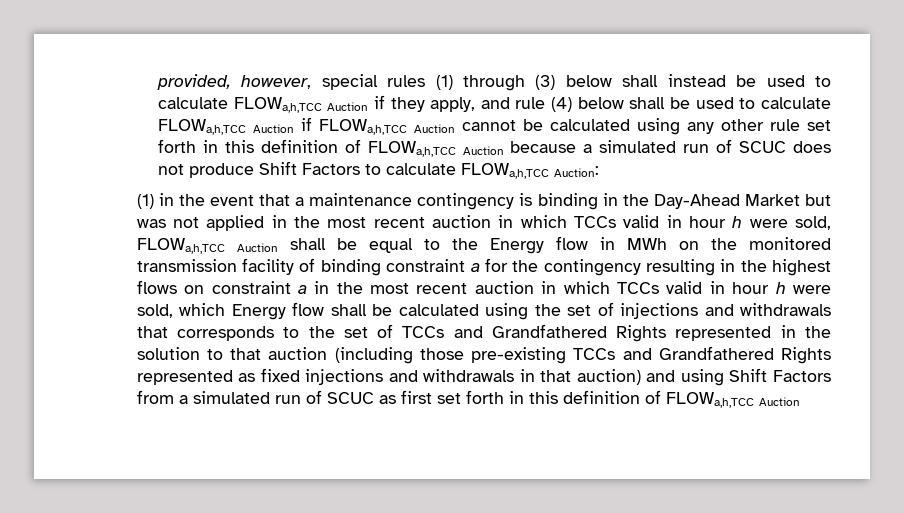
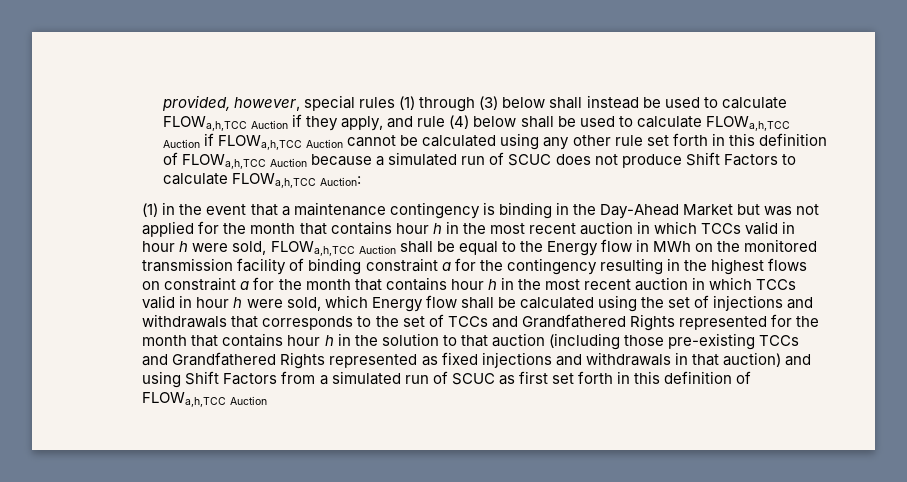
(265, 223) none -> [198,221,442,235] for the month that contains hour h
(307, 289) none -> [253,277,497,291] for the month that contains hour h
(772, 333) none -> [770,314,819,327] [142,333,334,347] for the month that contains hour h

